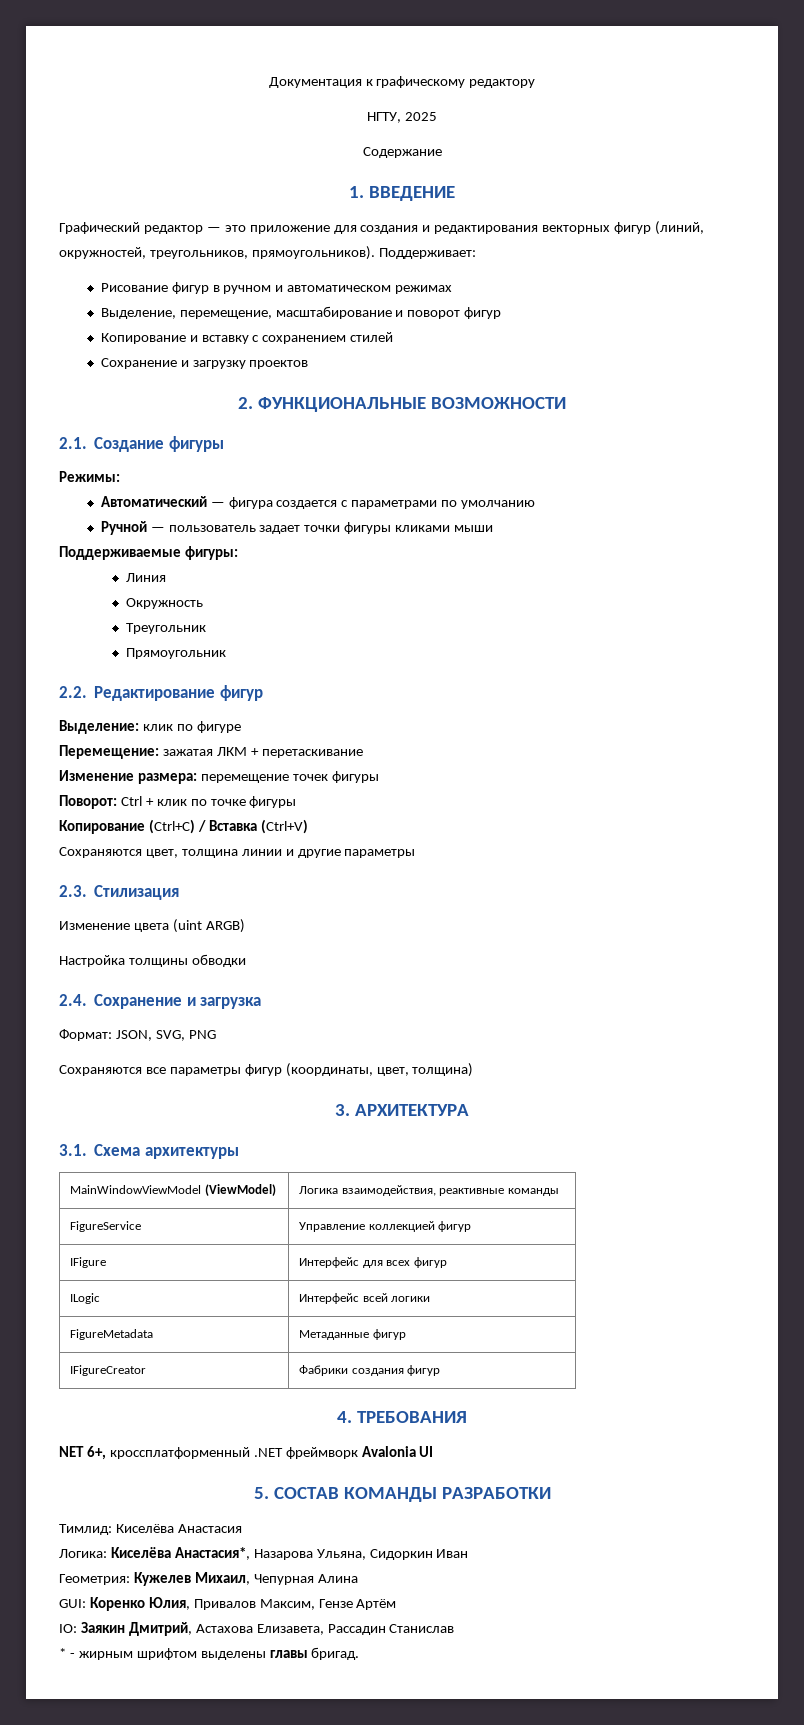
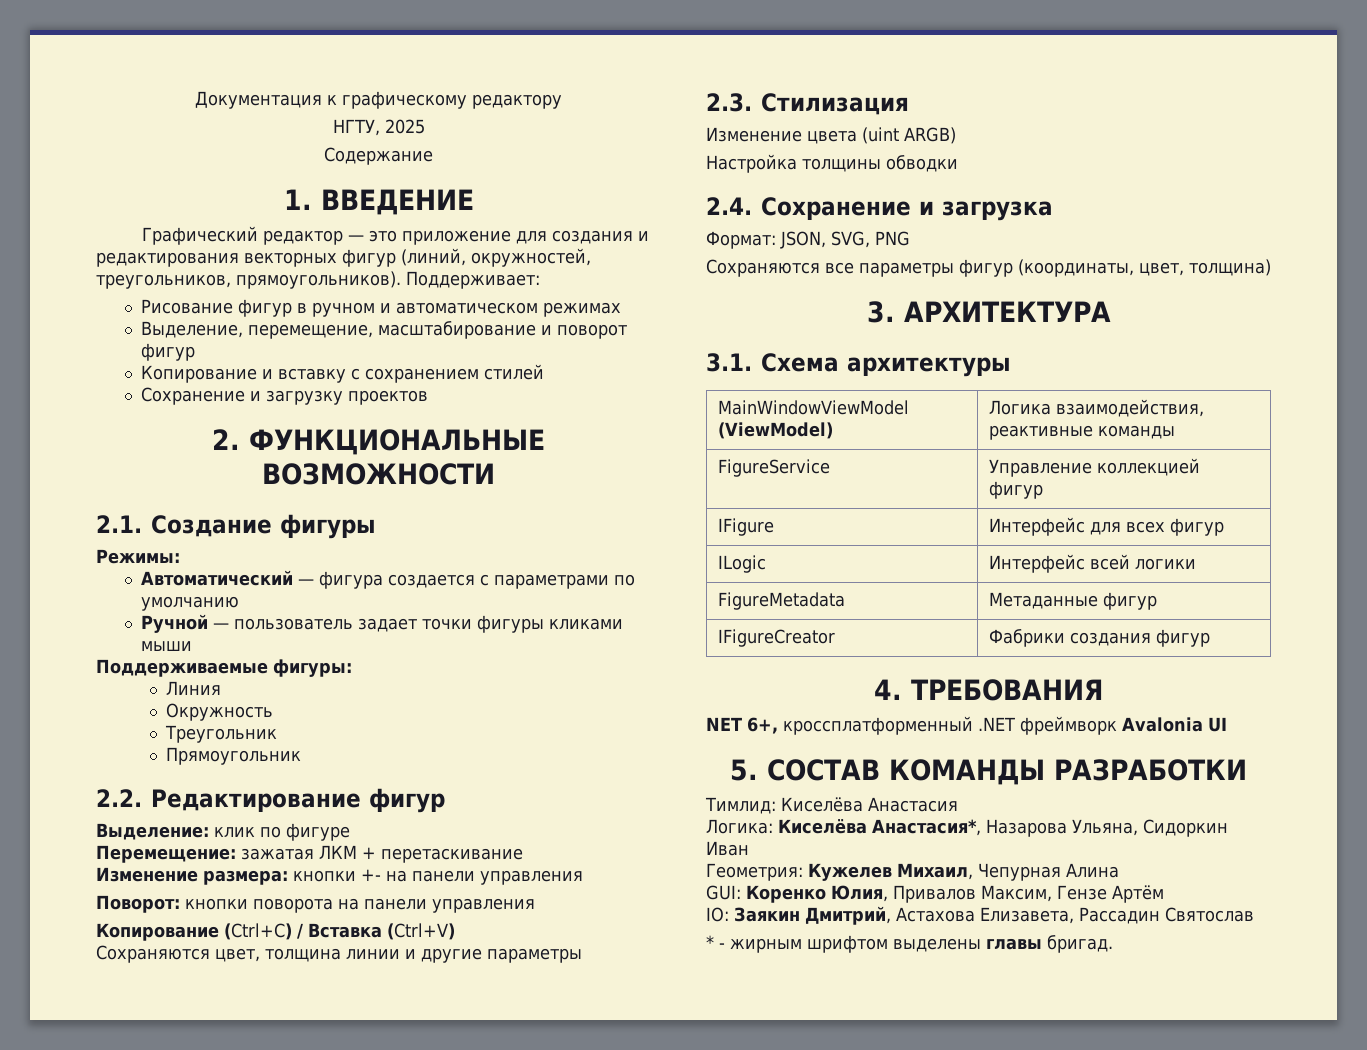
[200,771,379,783] [59,795,297,809] перемещение точек фигуры // Поворот: Ctrl + клик по точке фигуры -> [293,869,583,885] [96,895,535,913] кнопки +- на панели управления // Поворот: кнопки поворота на панели управления
[389,1624,455,1633] Станислав -> [1165,907,1254,922] Святослав

